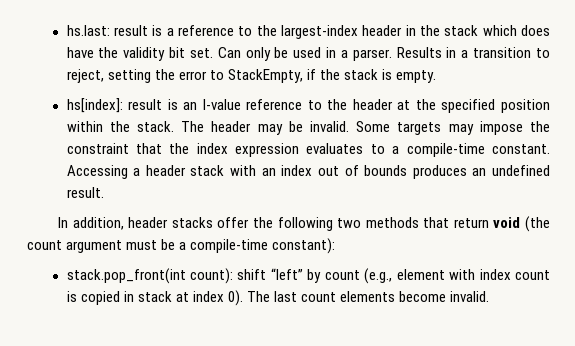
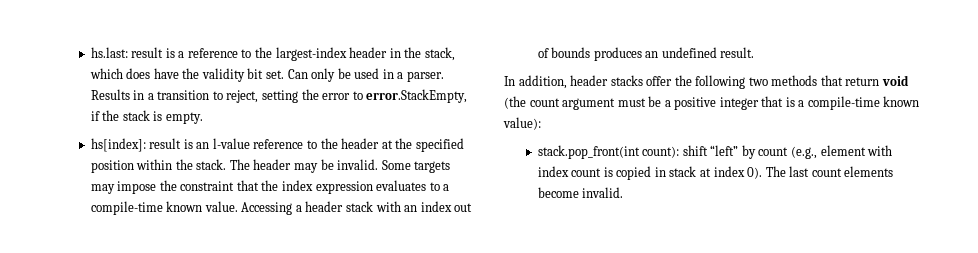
[444,25,479,36] stack -> [424,47,455,61] stack,
[227,69,303,83] StackEmpty, -> [366,89,468,103] error.StackEmpty,
[491,144,550,154] constant. -> [166,201,238,212] known value.
[190,238,336,254] compile-time constant): -> [674,96,920,110] [503,117,541,130] positive integer that is a compile-time known value):

